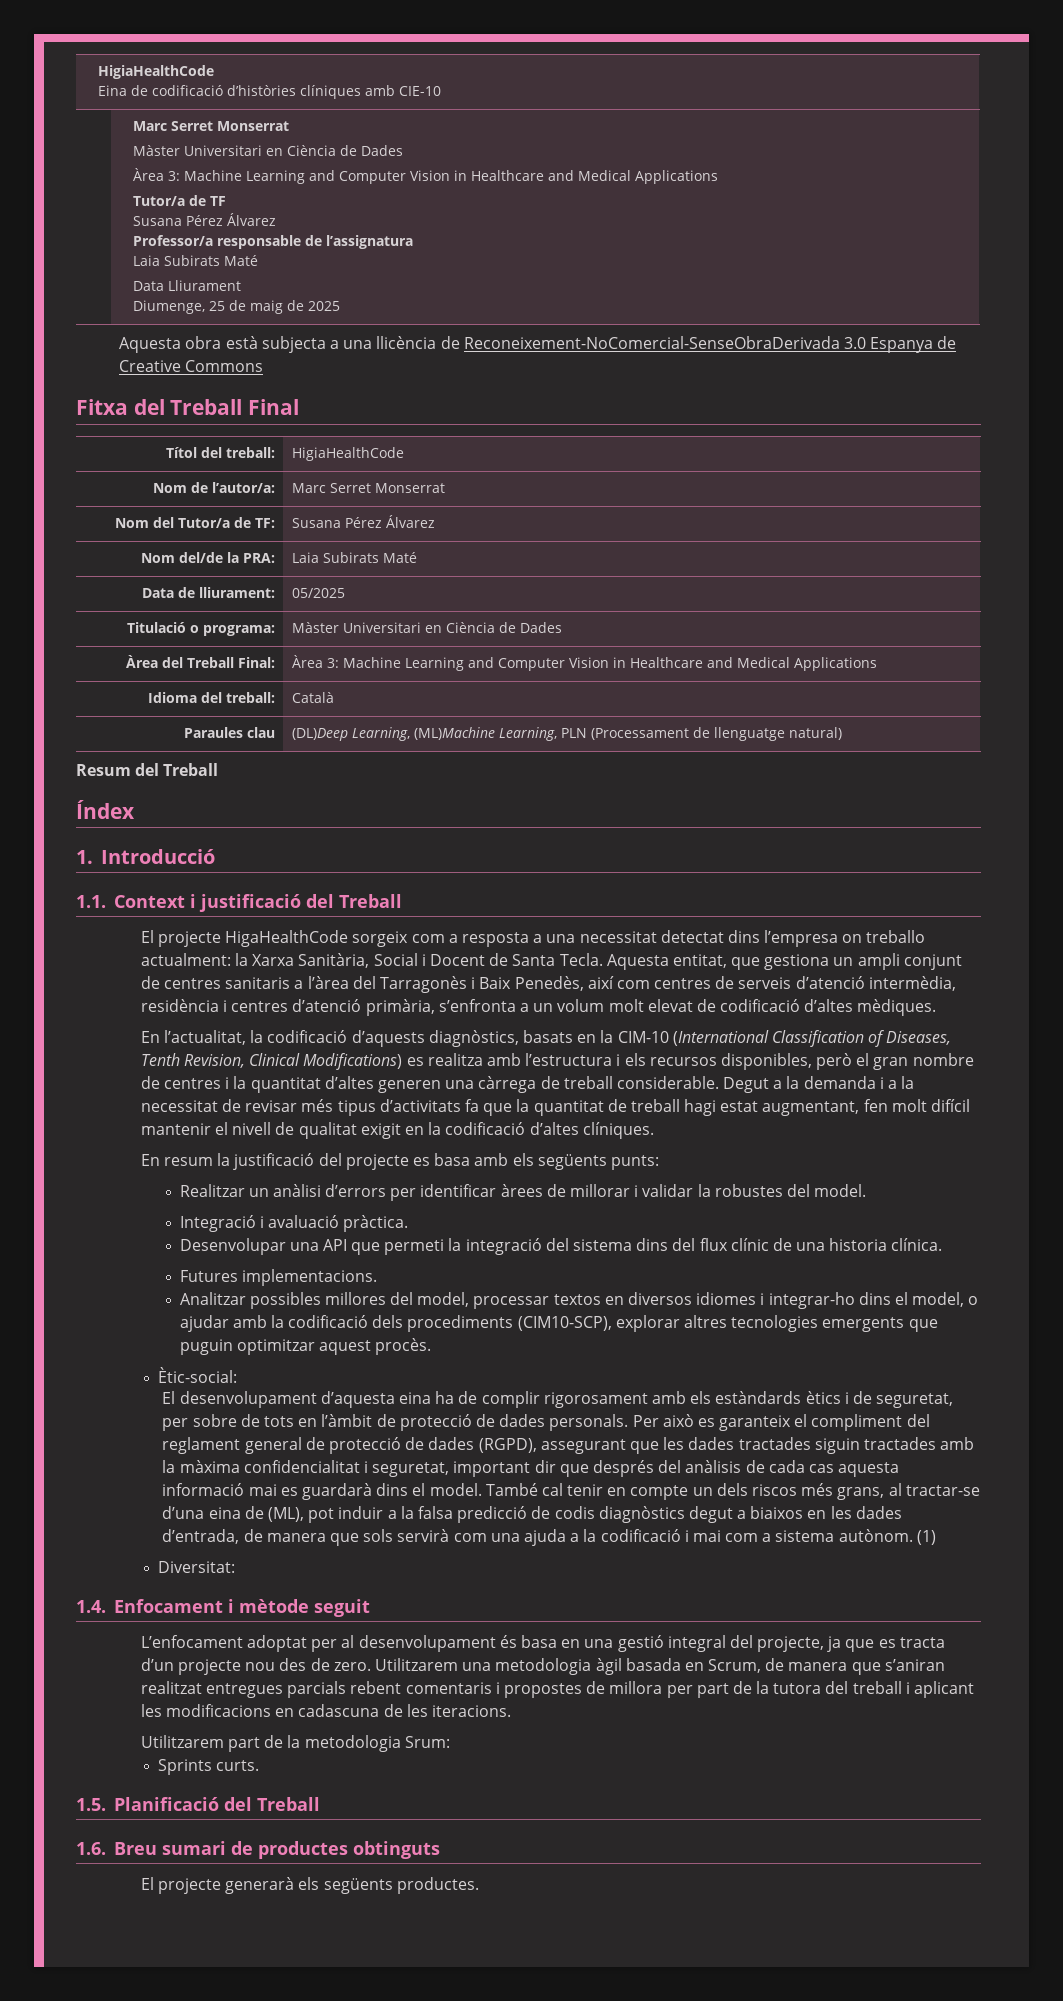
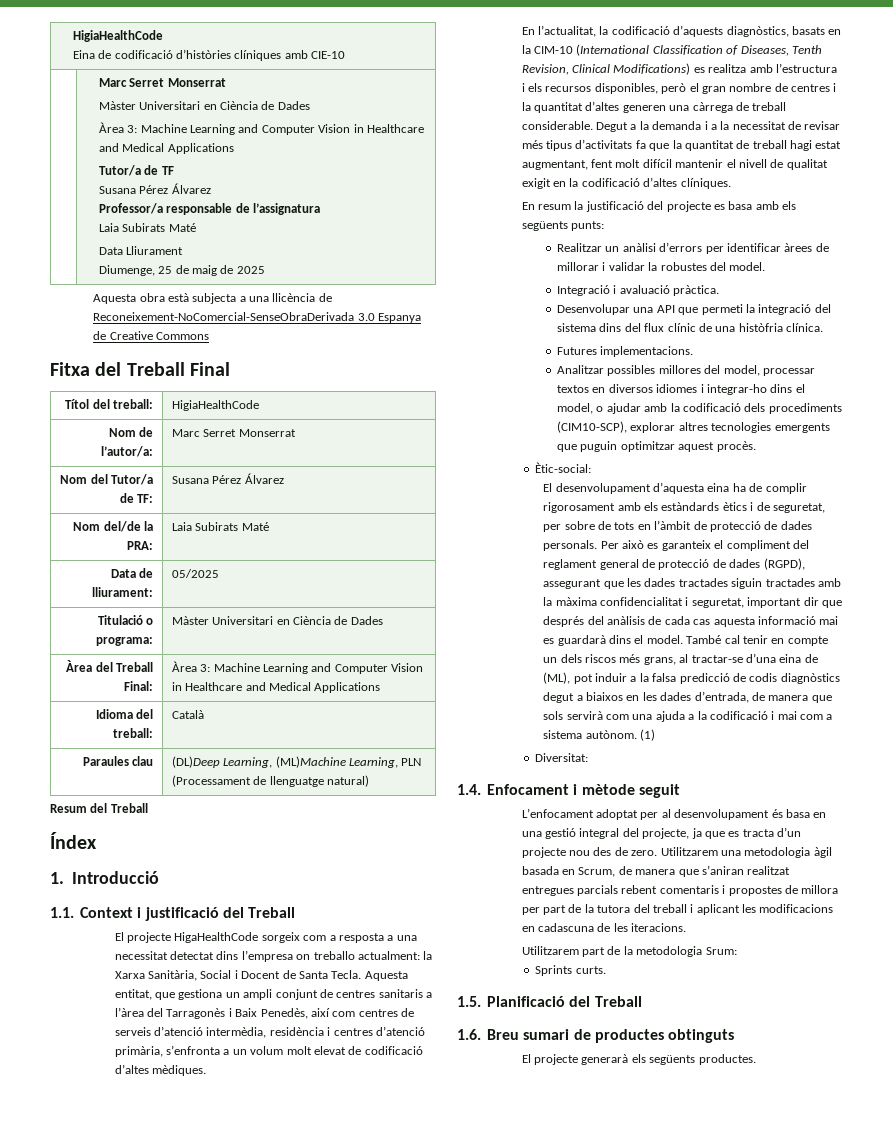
[863,1099,888,1112] fen -> [591,159,614,168] fent
[829,1238,888,1251] historia -> [738,323,783,332] històfria

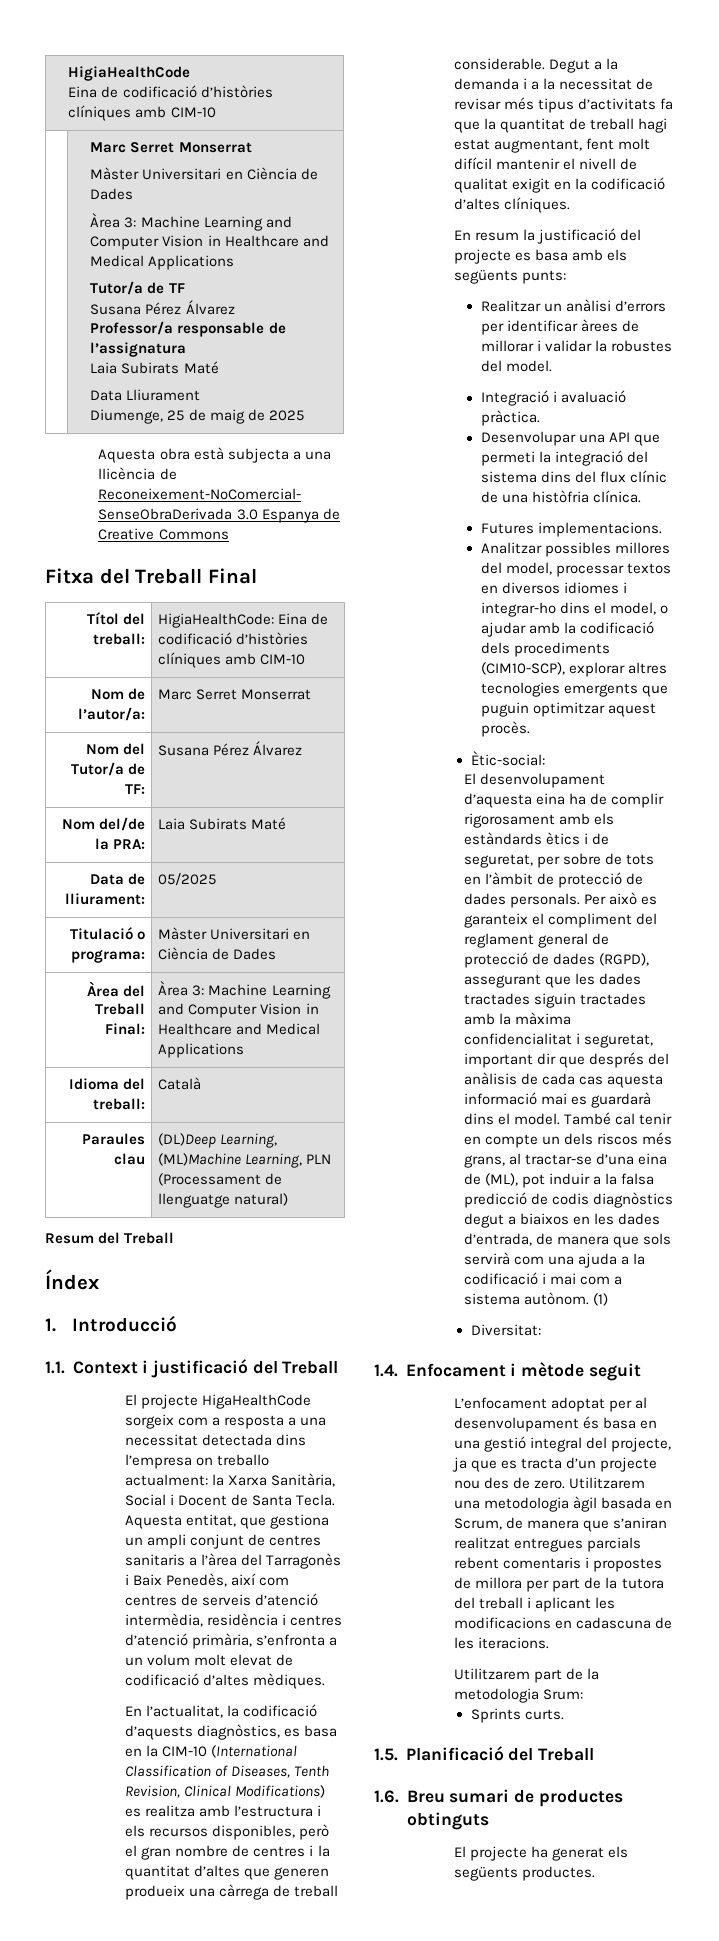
[311,51,346,59] CIE-10 -> [170,107,216,118] CIM-10
[171,400,259,411] HigiaHealthCode -> [158,613,329,628] [158,632,309,645] [158,652,306,668] HigiaHealthCode: Eina de codificació d’històries clíniques amb CIM-10
[170,951,215,960] detectat -> [202,1434,273,1446] detectada
[791,26,825,35] basats -> [284,1725,338,1737] es basa
[622,105,666,113] generen -> [244,1867,330,1880] [125,1885,186,1900] que generen produeix
[581,1054,629,1065] generarà -> [531,1846,605,1861] ha generat

